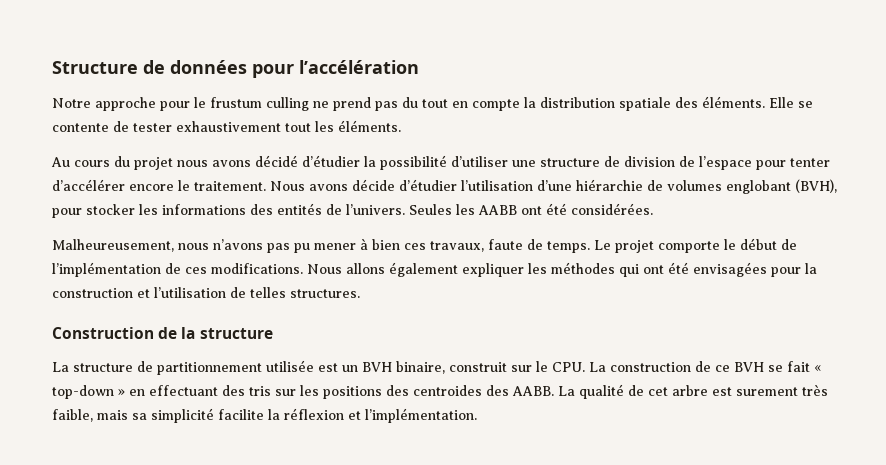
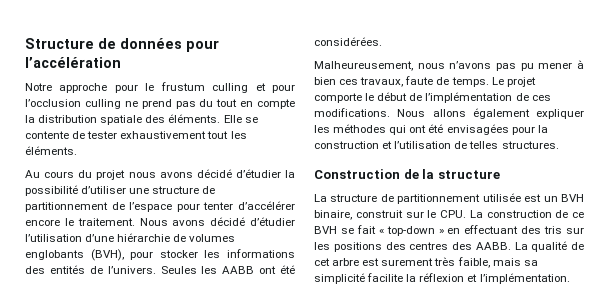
(309, 104) none -> [255,83,295,93] [25,99,121,109] et pour l’occlusion culling
[624,156,675,167] division -> [25,202,108,212] partitionnement
[352,179,395,191] décide -> [210,217,246,226] décidé
[726,180,791,194] englobant -> [25,250,84,260] englobants
[413,385,482,396] centroides -> [409,242,449,250] centres

